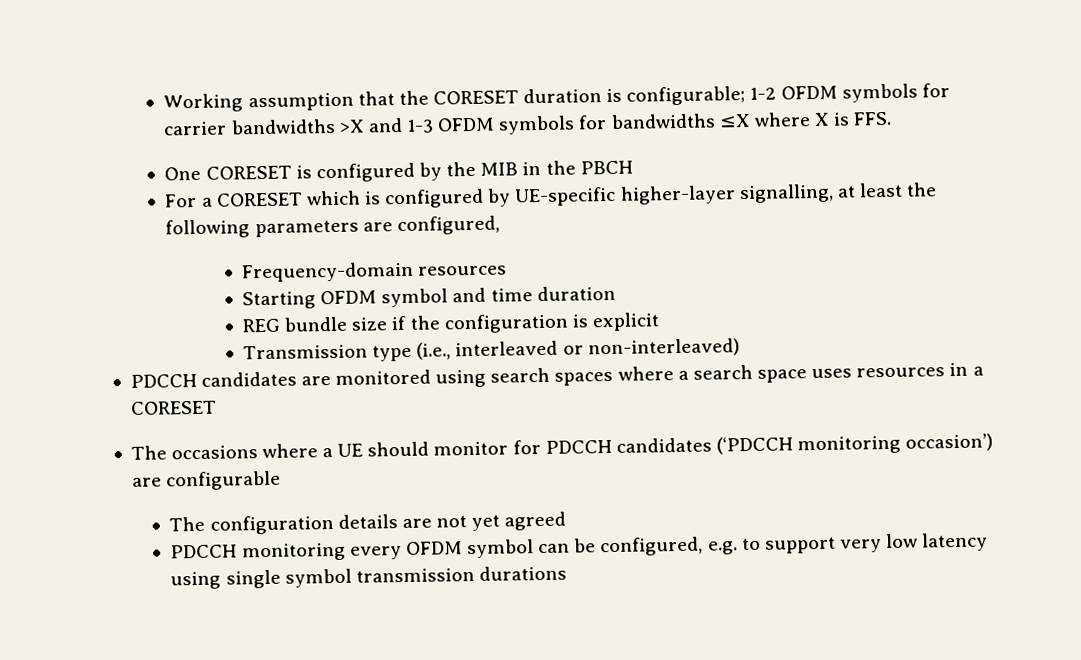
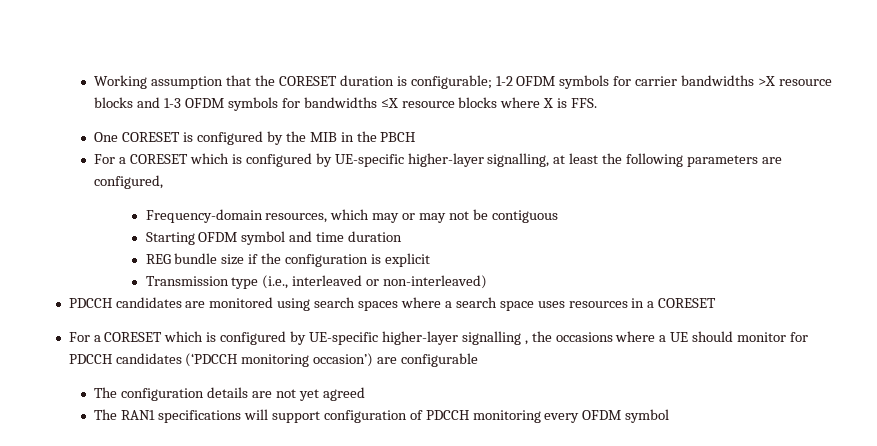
(365, 126) none -> [778,79,832,86] [94,97,134,108] resource blocks
(751, 120) none -> [401,97,498,108] resource blocks
[418,265,508,276] resources -> [265,209,558,223] resources, which may or may not be contiguous
[130,445,167,460] The -> [68,331,552,345] For a CORESET which is configured by UE-specific higher-layer signalling , the
(567, 521) none -> [94,409,423,423] The RAN1 specifications will support configuration of
[538,532,989,557] [170,565,567,590] can be configured, e.g. to support very low latency using single symbol transmission durations -> (670, 416) none

